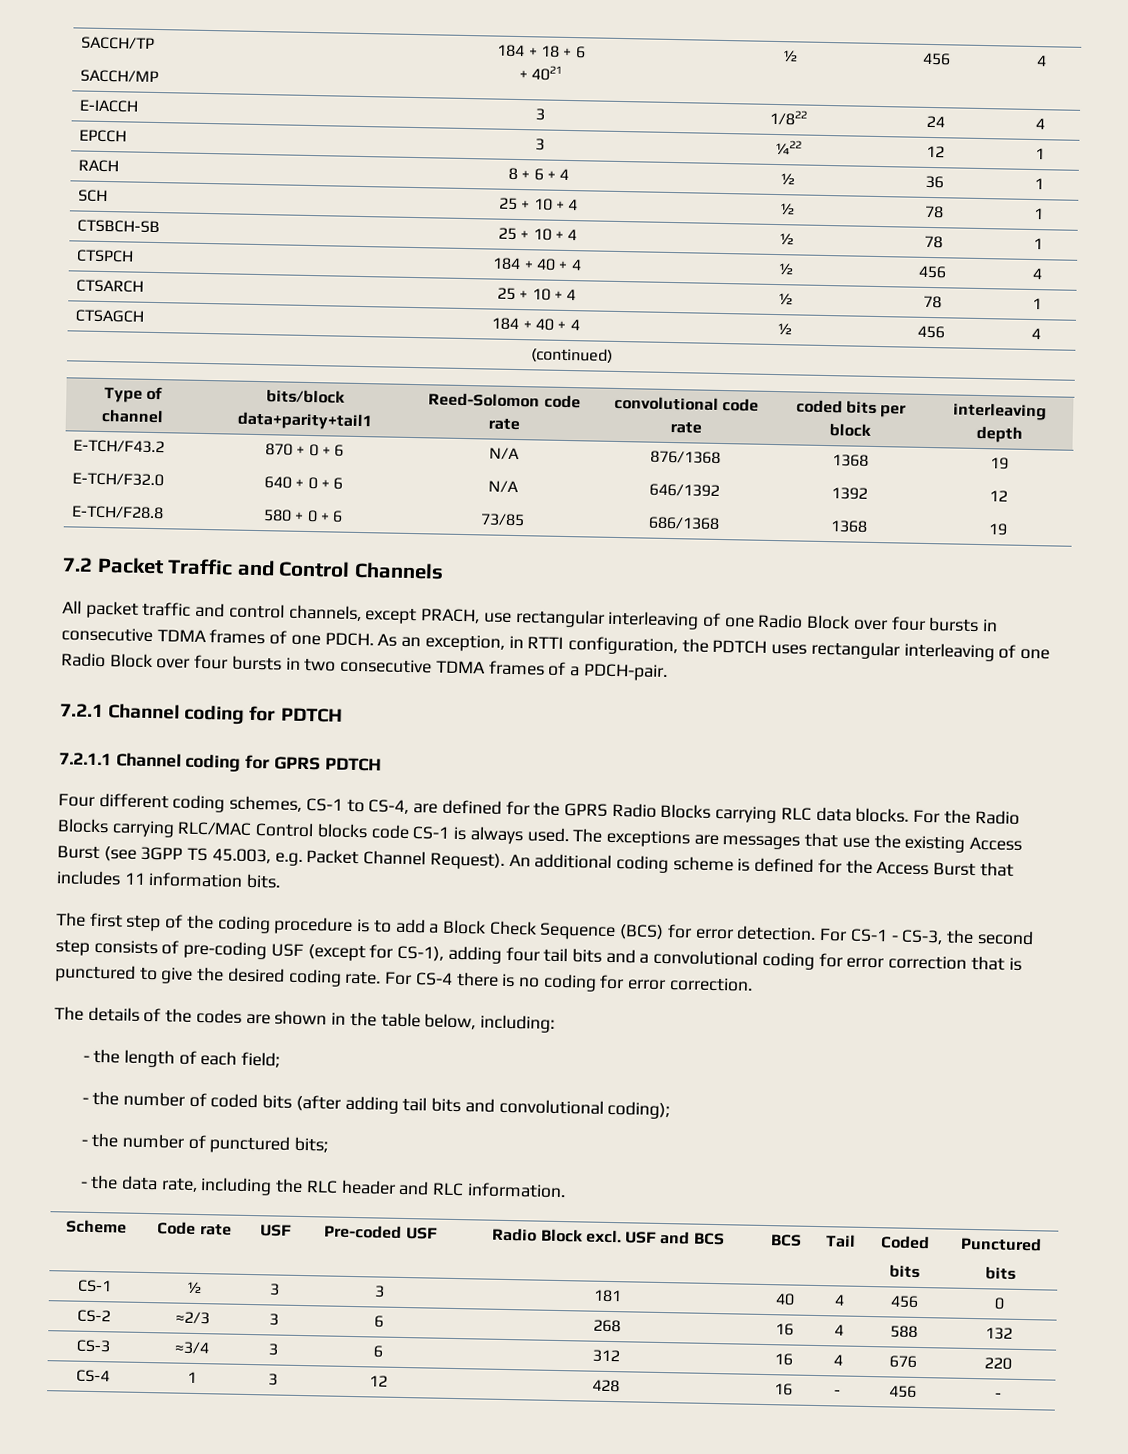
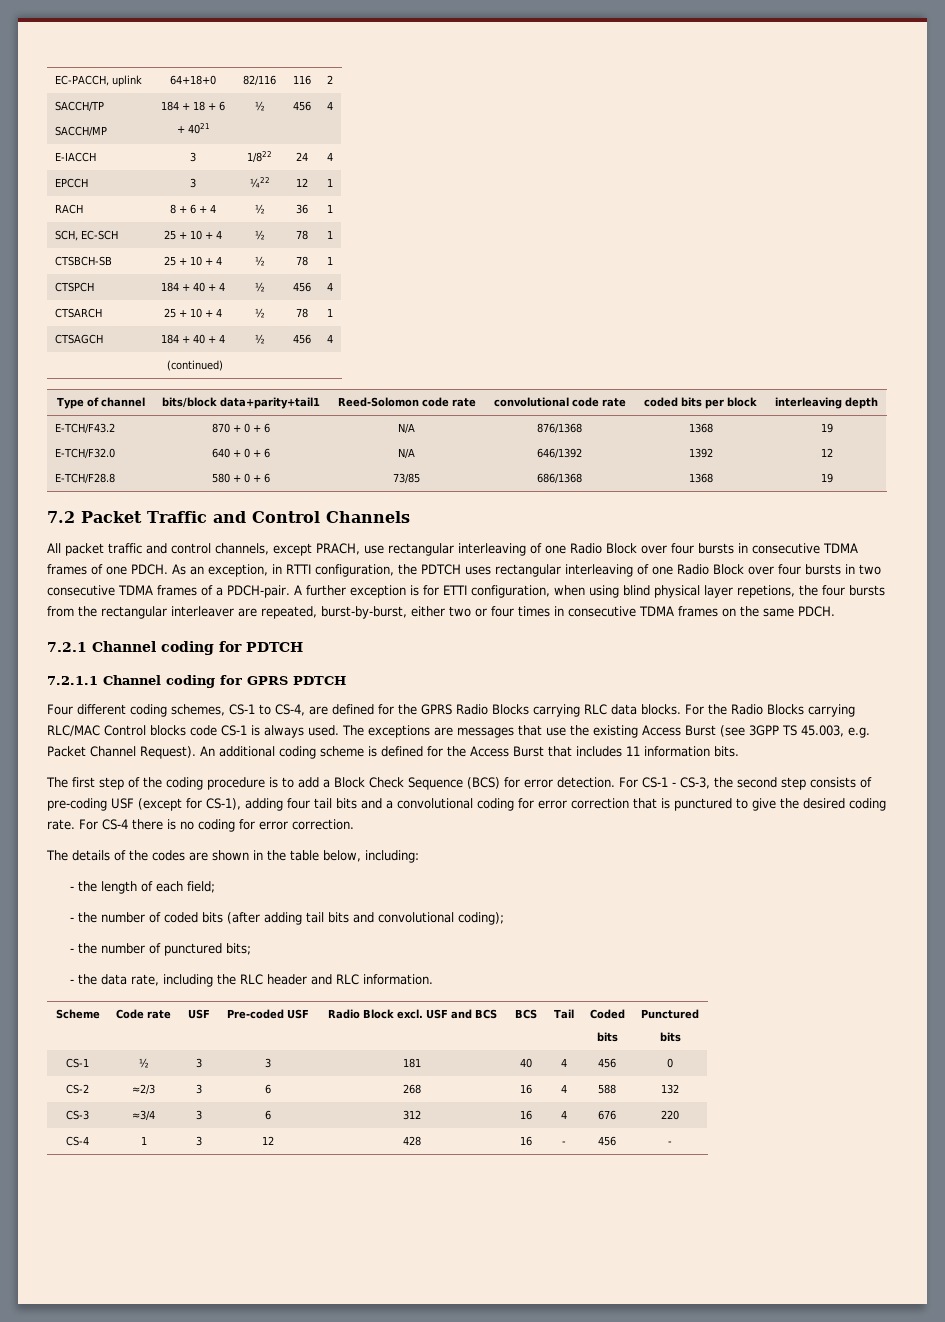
(80, 43) none -> [54,75,142,87] [170,75,216,85] [243,75,276,86] [292,75,311,85] [327,75,333,84] EC-PACCH, uplink | 64+18+0 | 82/116 | 116 | 2 //
[77,189,108,203] SCH -> [54,230,118,241] SCH, EC-SCH
(668, 672) none -> [293,585,885,598] [47,606,835,619] A further exception is for ETTI configuration, when using blind physical layer repetions, the four bursts from the rectangular interleaver are repeated, burst-by-burst, either two or four times in consecutive TDMA frames on the same PDCH.

